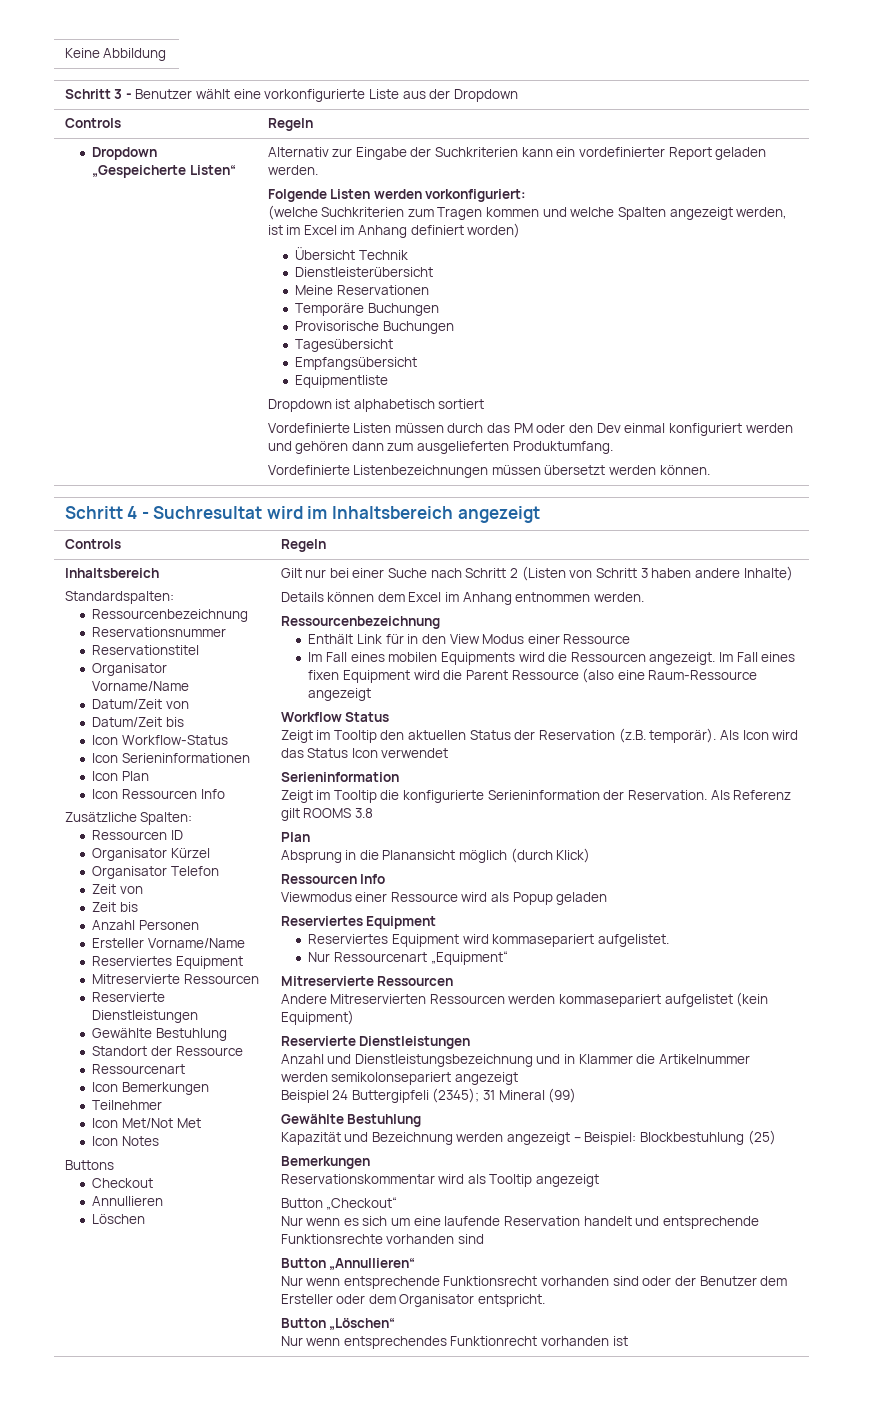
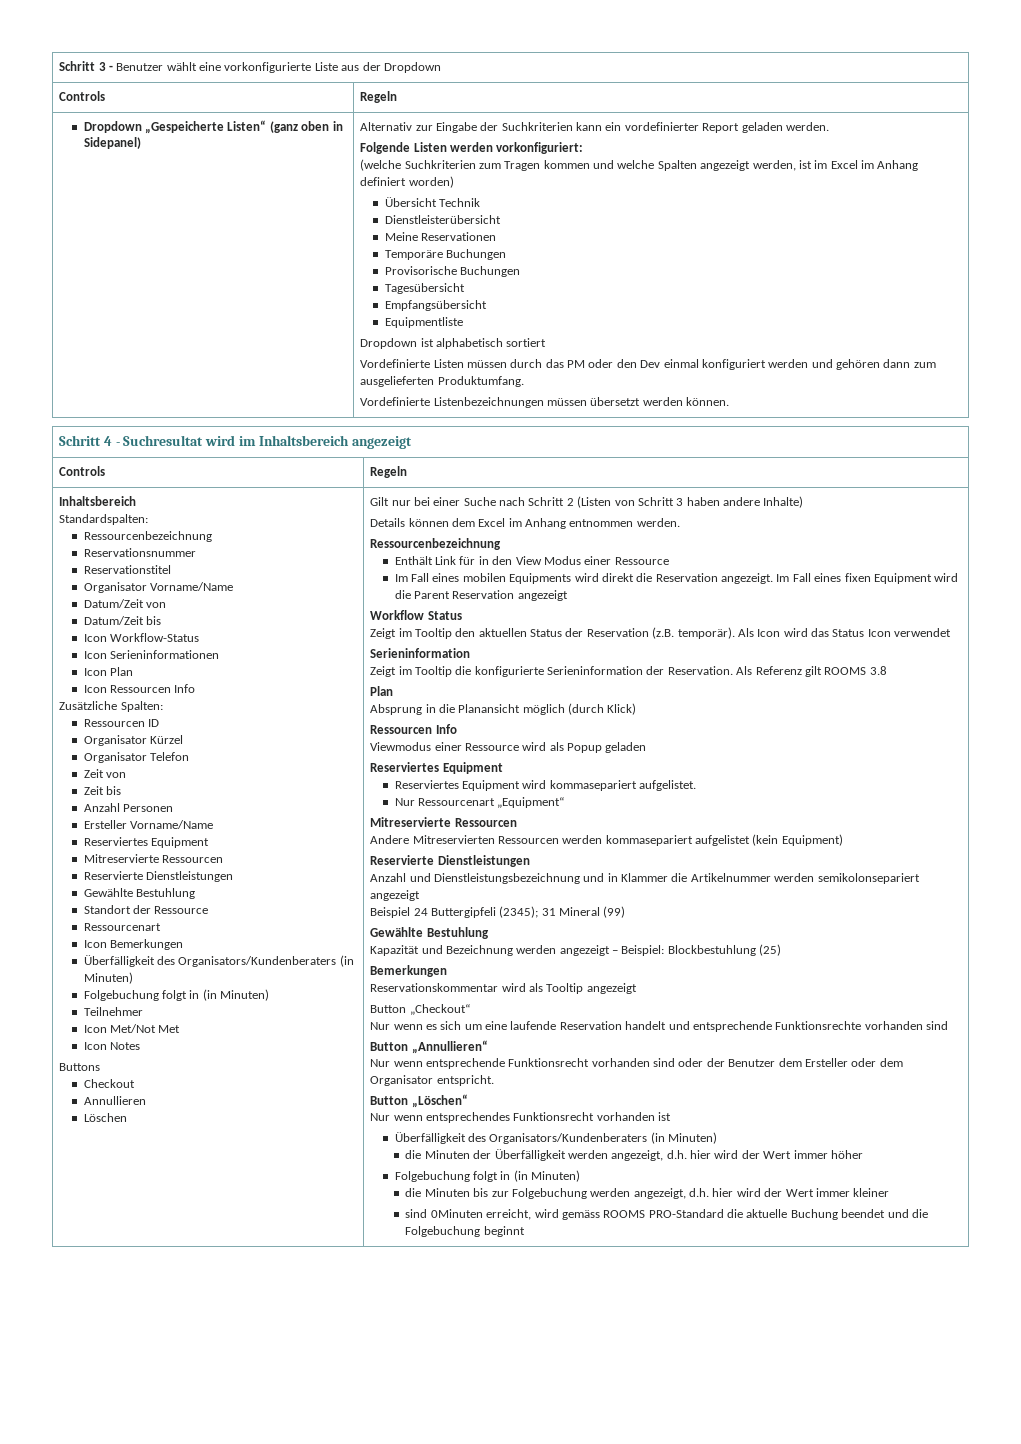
[64,48,167,61] Keine Abbildung // -> (59, 66) none
(236, 170) none -> [269,121,343,133] [83,137,141,149] (ganz oben in Sidepanel)
(209, 1088) none -> [83,955,354,967] [83,972,133,984] [83,989,270,1001] // Überfälligkeit des Organisators/Kundenberaters (in Minuten) // Folgebuchung folgt in (in Minuten)
[548,652,646,662] die Ressourcen -> [601,573,718,582] direkt die Reservation
[511,668,758,683] Ressource (also eine Raum-Ressource -> [452,590,515,599] Reservation
[450,1336,538,1346] Funktionrecht -> [513,1112,595,1121] Funktionsrecht
(628, 1341) none -> [394,1132,718,1144] [405,1149,863,1161] [394,1170,581,1182] [405,1188,890,1199] [405,1209,928,1220] [405,1226,525,1237] // Überfälligkeit des Organisators/Kundenberaters (in Minuten) // die Minuten der Überfälligkeit werden angezeigt, d.h. hier wird der Wert immer höher // Folgebuchung folgt in (in Minuten) // die Minuten bis zur Folgebuchung werden angezeigt, d.h. hier wird der Wert immer kleiner // sind 0Minuten erreicht, wird gemäss ROOMS PRO-Standard die aktuelle Buchung beendet und die Folgebuchung beginnt

